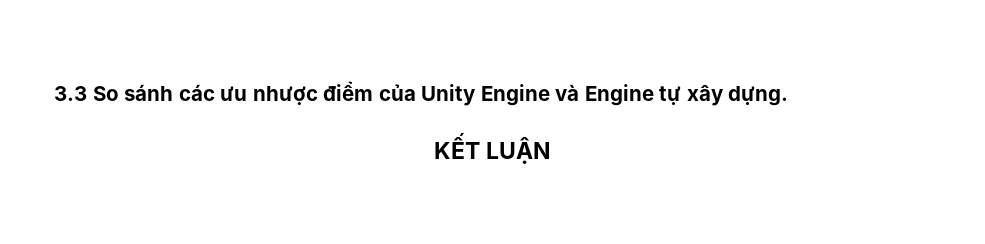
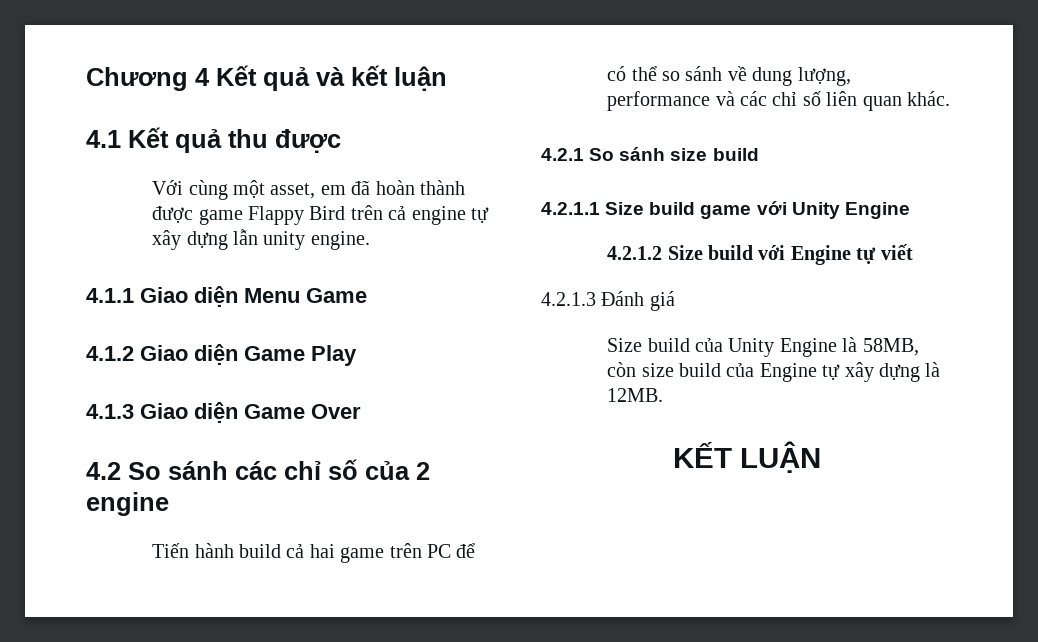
[54,81,789,106] 3.3 So sánh các ưu nhược điểm của Unity Engine và Engine tự xây dựng. -> [86,65,447,91] [86,127,341,153] [152,180,465,200] [152,205,489,225] [152,229,370,250] [86,286,367,307] [86,344,357,366] [86,402,361,423] [86,459,430,480] [86,492,169,516] [152,543,476,563] [607,66,851,86] [607,91,950,111] [541,147,759,161] [541,201,910,219] [607,244,913,265] [541,291,675,311] [607,337,919,357] [607,362,941,382] [607,388,664,402] Chương 4 Kết quả và kết luận // 4.1 Kết quả thu được // Với cùng một asset, em đã hoàn thành được game Flappy Bird trên cả engine tự xây dựng lẫn unity engine. // 4.1.1 Giao diện Menu Game // 4.1.2 Giao diện Game Play // 4.1.3 Giao diện Game Over // 4.2 So sánh các chỉ số của 2 engine // Tiến hành build cả hai game trên PC để có thể so sánh về dung lượng, performance và các chỉ số liên quan khác. // 4.2.1 So sánh size build // 4.2.1.1 Size build game với Unity Engine // 4.2.1.2 Size build với Engine tự viết // 4.2.1.3 Đánh giá // Size build của Unity Engine là 58MB, còn size build của Engine tự xây dựng là 12MB.

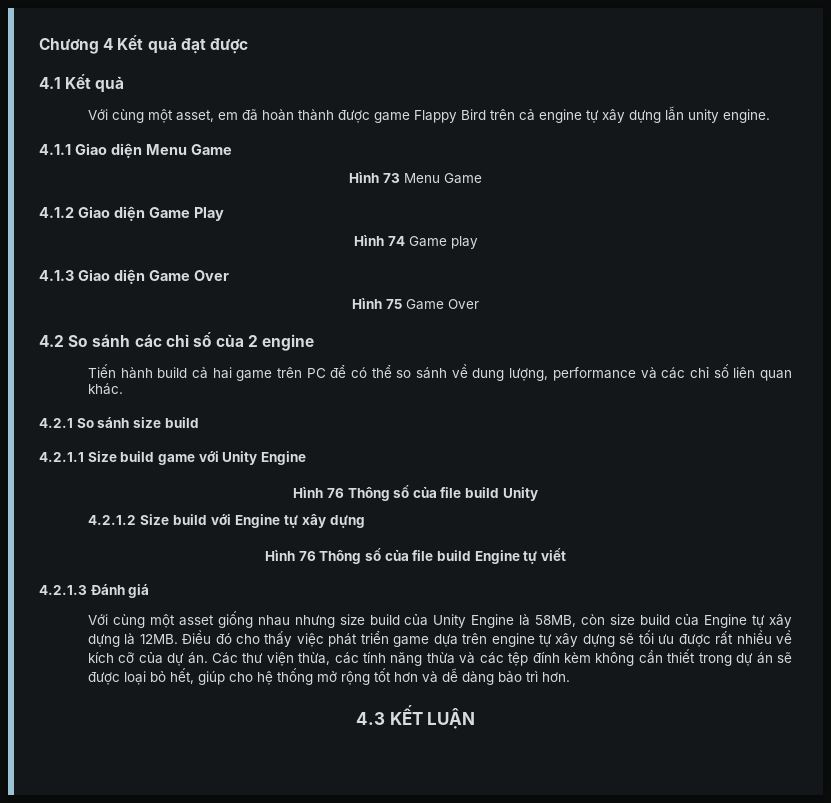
[316,65,447,91] và kết luận -> [180,38,248,54] đạt được
[228,129,341,153] thu được -> (125, 84) none
(367, 295) none -> [349,172,482,184] // Hình 73 Menu Game
(357, 355) none -> [353,235,478,249] // Hình 74 Game play
(361, 411) none -> [352,298,479,310] // Hình 75 Game Over
(910, 210) none -> [293,485,538,501] // Hình 76 Thông số của file build Unity
[880,244,913,260] [541,291,675,311] [607,338,643,352] viết // 4.2.1.3 Đánh giá // Size -> [301,514,365,528] [265,548,566,564] [39,584,150,598] [87,611,365,628] xây dựng // Hình 76 Thông số của file build Engine tự viết // 4.2.1.3 Đánh giá // Với cùng một asset giống nhau nhưng size
(664, 395) // -> [182,630,793,647] [87,649,793,666] [87,668,570,685] [355,712,385,725] Điều đó cho thấy việc phát triển game dựa trên engine tự xây dựng sẽ tối ưu được rất nhiều về kích cỡ của dự án. Các thư viện thừa, các tính năng thừa và các tệp đính kèm không cần thiết trong dự án sẽ được loại bỏ hết, giúp cho hệ thống mở rộng tốt hơn và dễ dàng bảo trì hơn. // 4.3

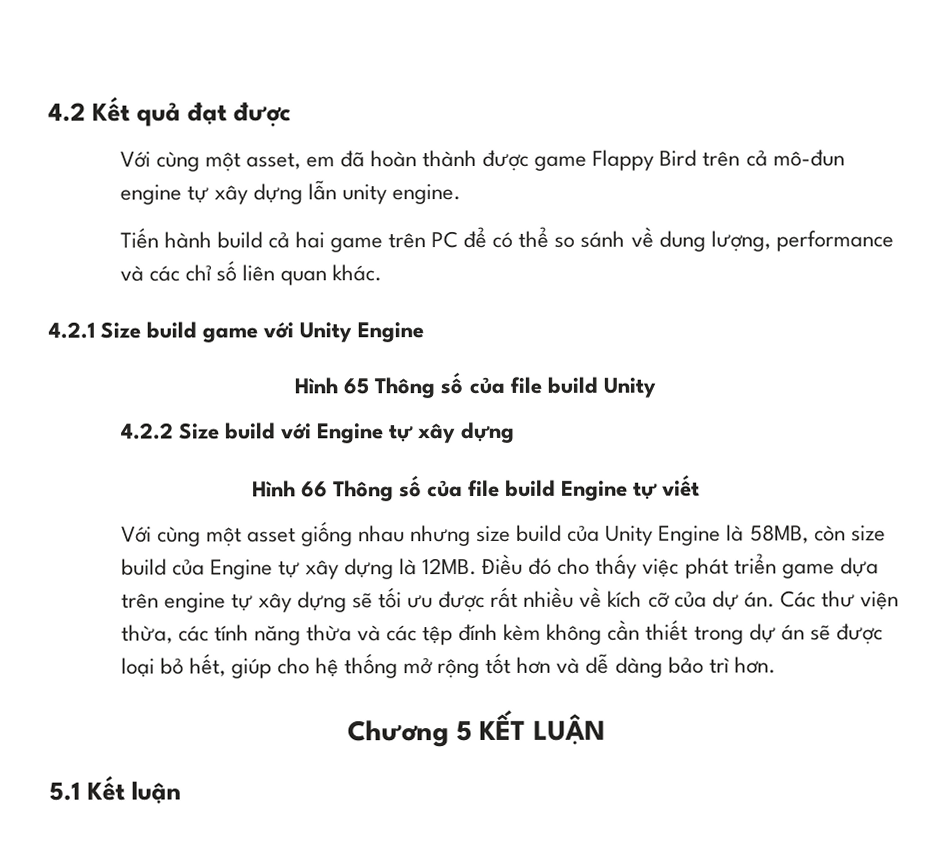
[39,38,114,54] Chương 4 -> [48,102,86,122] 4.2
[39,74,125,93] // 4.1 Kết quả -> (292, 114) none
(535, 115) none -> [772,149,845,167] mô-đun
[39,143,232,158] [349,172,482,184] [39,206,224,221] [353,235,478,249] [39,269,229,284] [352,298,479,310] [39,332,315,351] // 4.1.1 Giao diện Menu Game // Hình 73 Menu Game // 4.1.2 Giao diện Game Play // Hình 74 Game play // 4.1.3 Giao diện Game Over // Hình 75 Game Over // 4.2 So sánh các chỉ số của 2 engine -> (461, 194) none
[76,417,199,428] [39,452,84,462] So sánh size build // 4.2.1.1 -> (95, 330) none
[326,488,344,498] 76 -> [343,378,370,395] 65
[87,515,136,525] 4.2.1.2 -> [120,422,174,440] 4.2.2
[298,551,316,561] 76 -> [300,481,328,498] 66
[39,584,150,598] // 4.2.1.3 Đánh giá -> (701, 485) none
[355,712,385,725] 4.3 -> [346,720,472,748] Chương 5
(476, 718) none -> [49,775,182,804] // 5.1 Kết luận

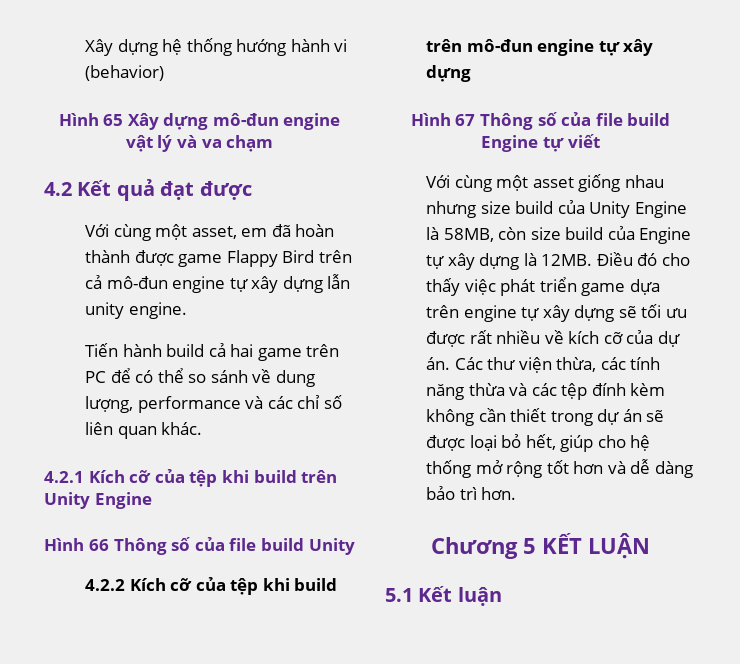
(48, 112) none -> [84,38,348,56] [84,65,164,81] [58,113,341,130] [125,135,274,152] Xây dựng hệ thống hướng hành vi (behavior) // Hình 65 Xây dựng mô-đun engine vật lý và va chạm //
[100,321,295,343] Size build game với -> [88,469,338,487] Kích cỡ của tệp khi build trên
[343,378,370,395] 65 -> [89,539,110,551] 66
[178,422,384,444] Size build với Engine -> [129,577,338,595] [425,39,595,56] Kích cỡ của tệp khi build trên mô-đun engine
[300,481,328,498] 66 -> [455,114,476,126] 67

